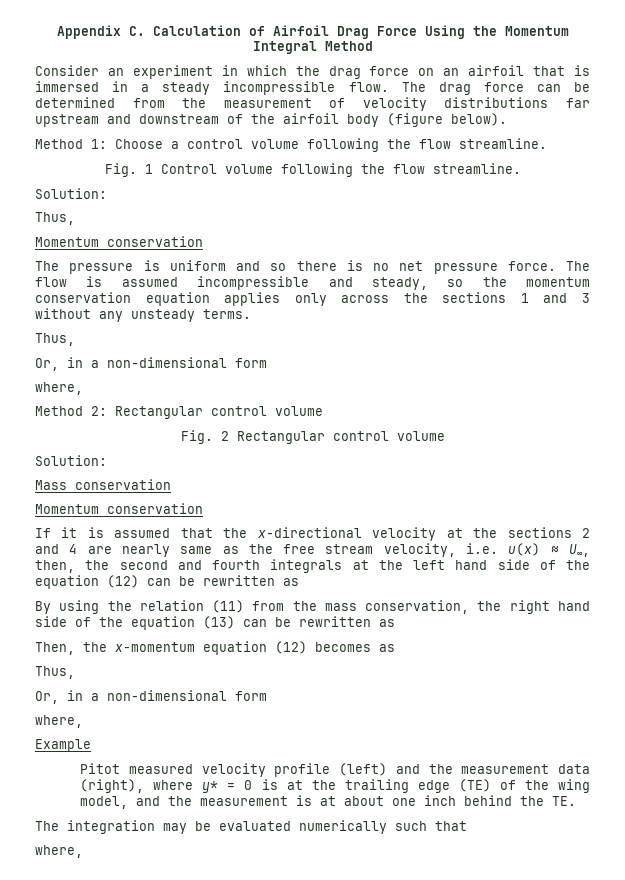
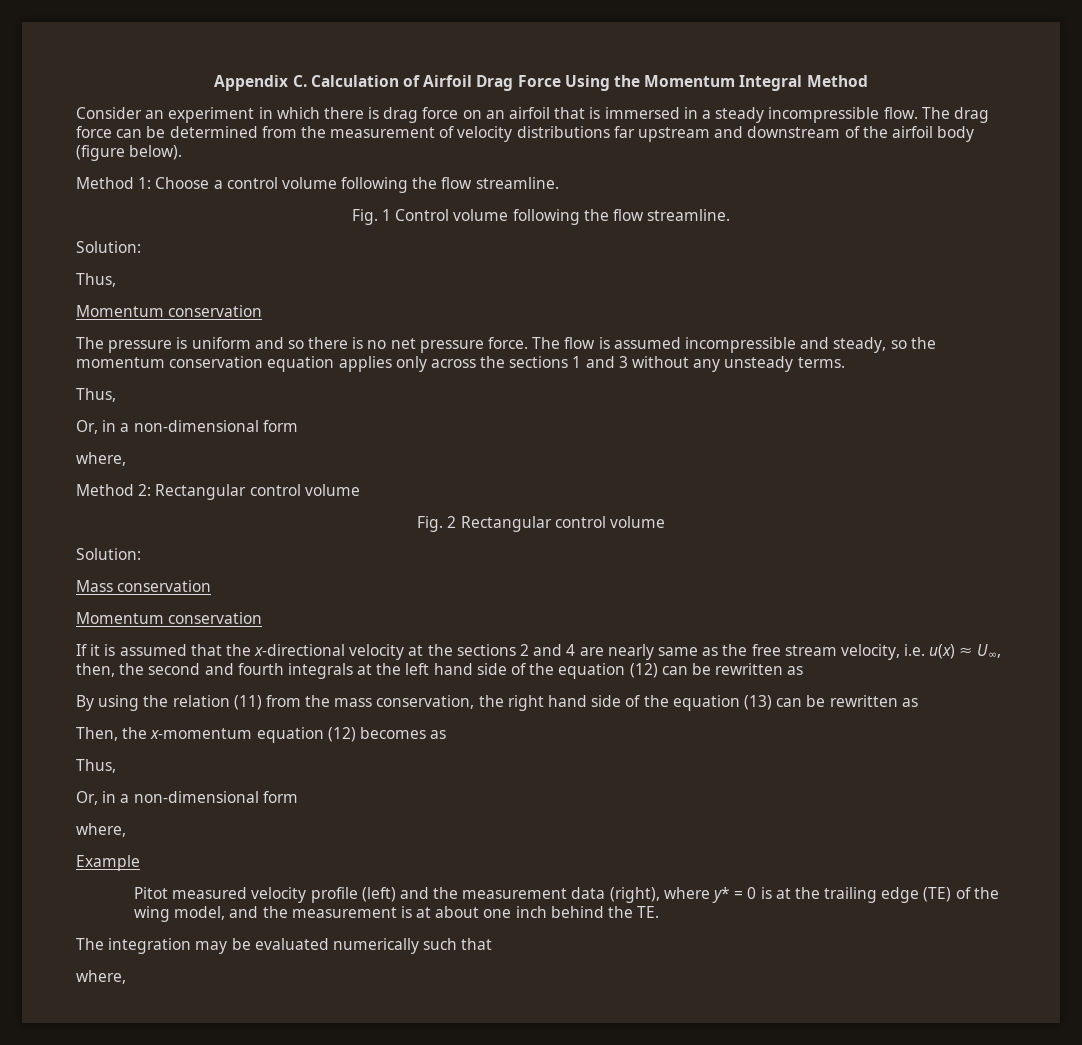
[295,66,320,76] the -> [323,107,380,119] there is

